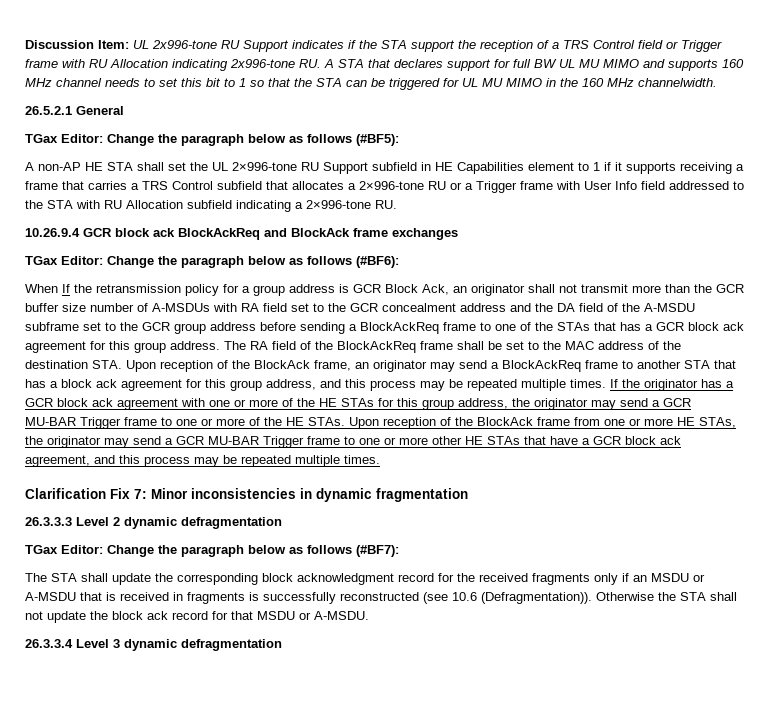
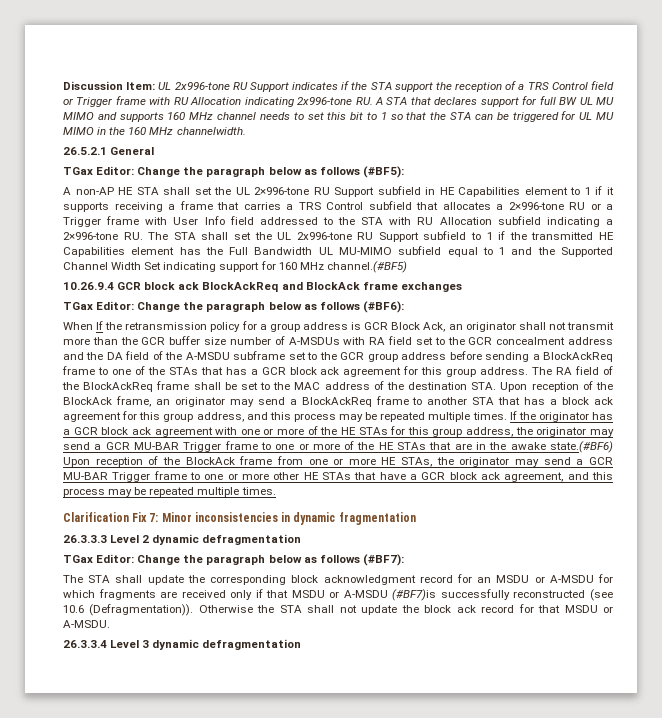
(397, 204) none -> [148,231,614,242] [63,246,613,257] [63,261,407,273] The STA shall set the UL 2x996-tone RU Support subfield to 1 if the transmitted HE Capabilities element has the Full Bandwidth UL MU-MIMO subfield equal to 1 and the Supported Channel Width Set indicating support for 160 MHz channel.(#BF5)
[308,417,345,426] STAs. -> [397,441,614,453] STAs that are in the awake state.(#BF6)
[457,573,705,585] [25,592,259,604] the received fragments only if an MSDU or A-MSDU that is received in fragments is -> [477,574,613,583] [63,589,437,601] an MSDU or A-MSDU for which fragments are received only if that MSDU or A-MSDU (#BF7)is

